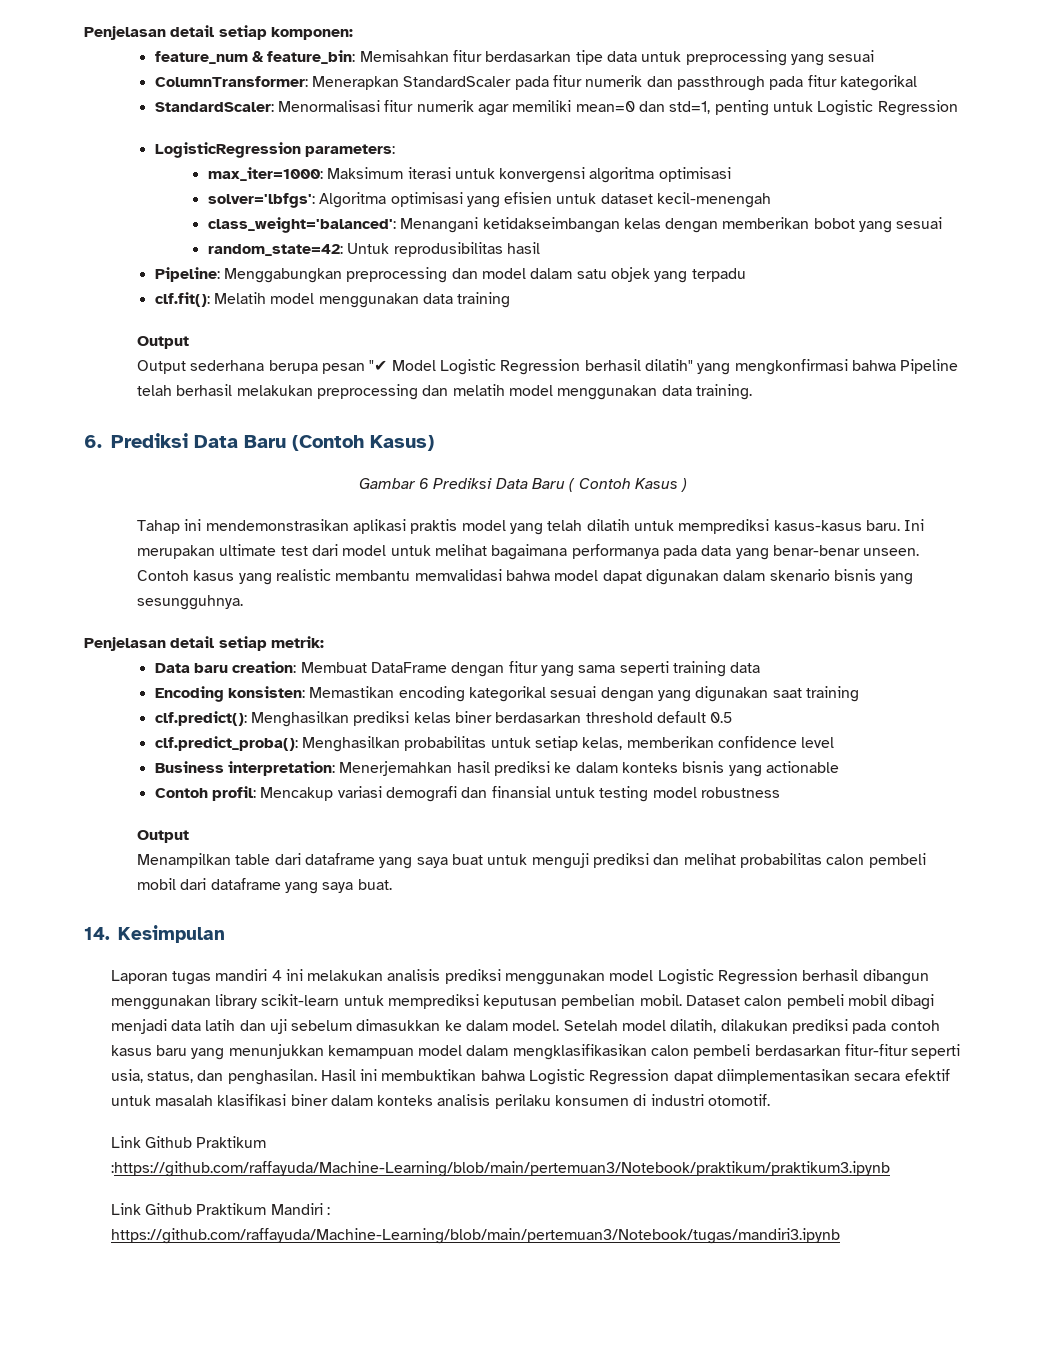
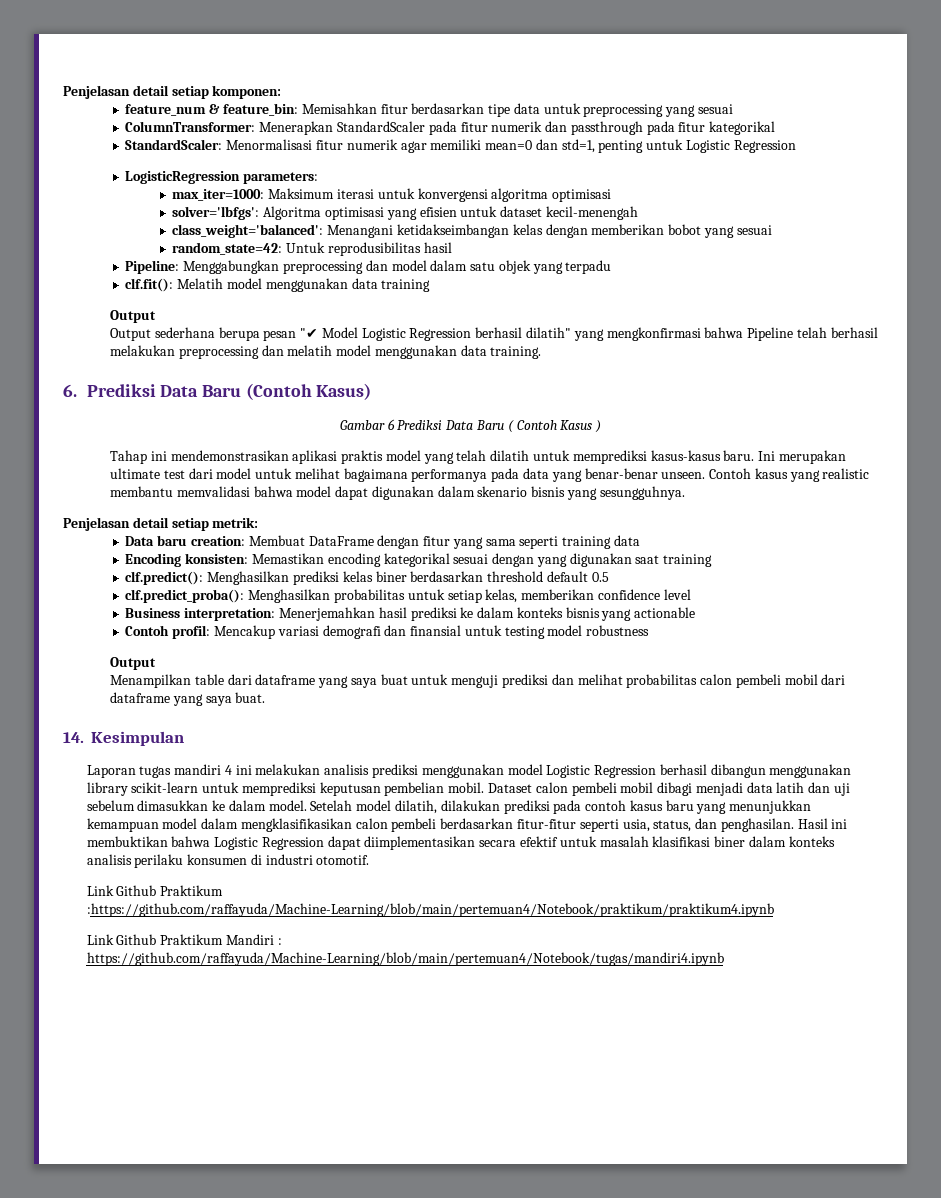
[110,1161,890,1177] :https://github.com/raffayuda/Machine-Learning/blob/main/pertemuan3/Notebook/praktikum/praktikum3.ipynb -> [86,903,774,917] :https://github.com/raffayuda/Machine-Learning/blob/main/pertemuan4/Notebook/praktikum/praktikum4.ipynb
[110,1228,840,1244] https://github.com/raffayuda/Machine-Learning/blob/main/pertemuan3/Notebook/tugas/mandiri3.ipynb -> [86,952,724,966] https://github.com/raffayuda/Machine-Learning/blob/main/pertemuan4/Notebook/tugas/mandiri4.ipynb

